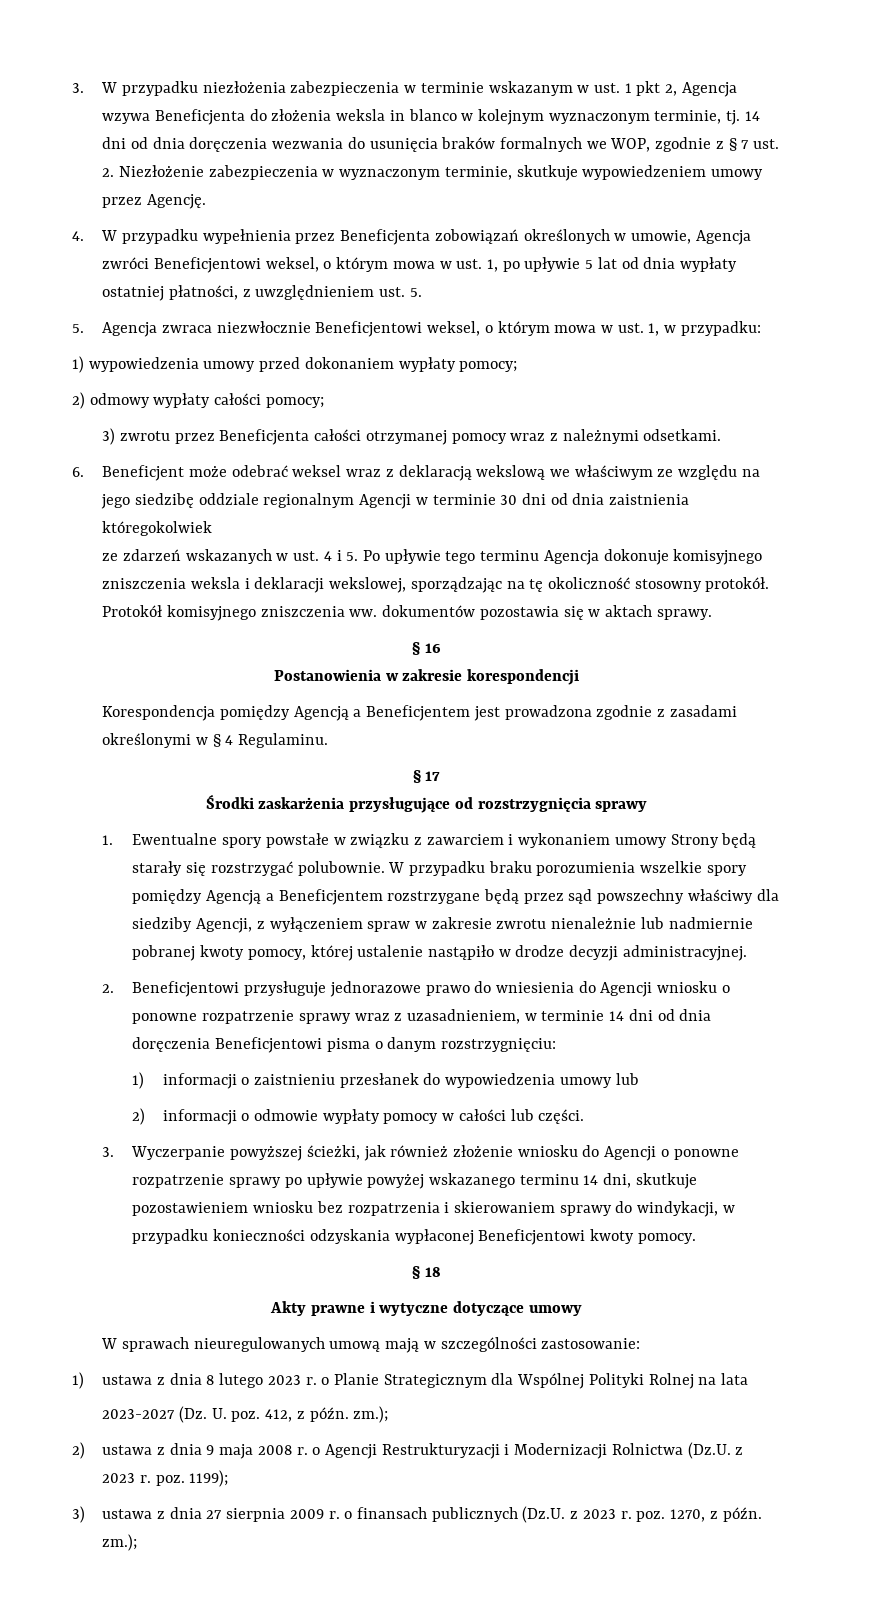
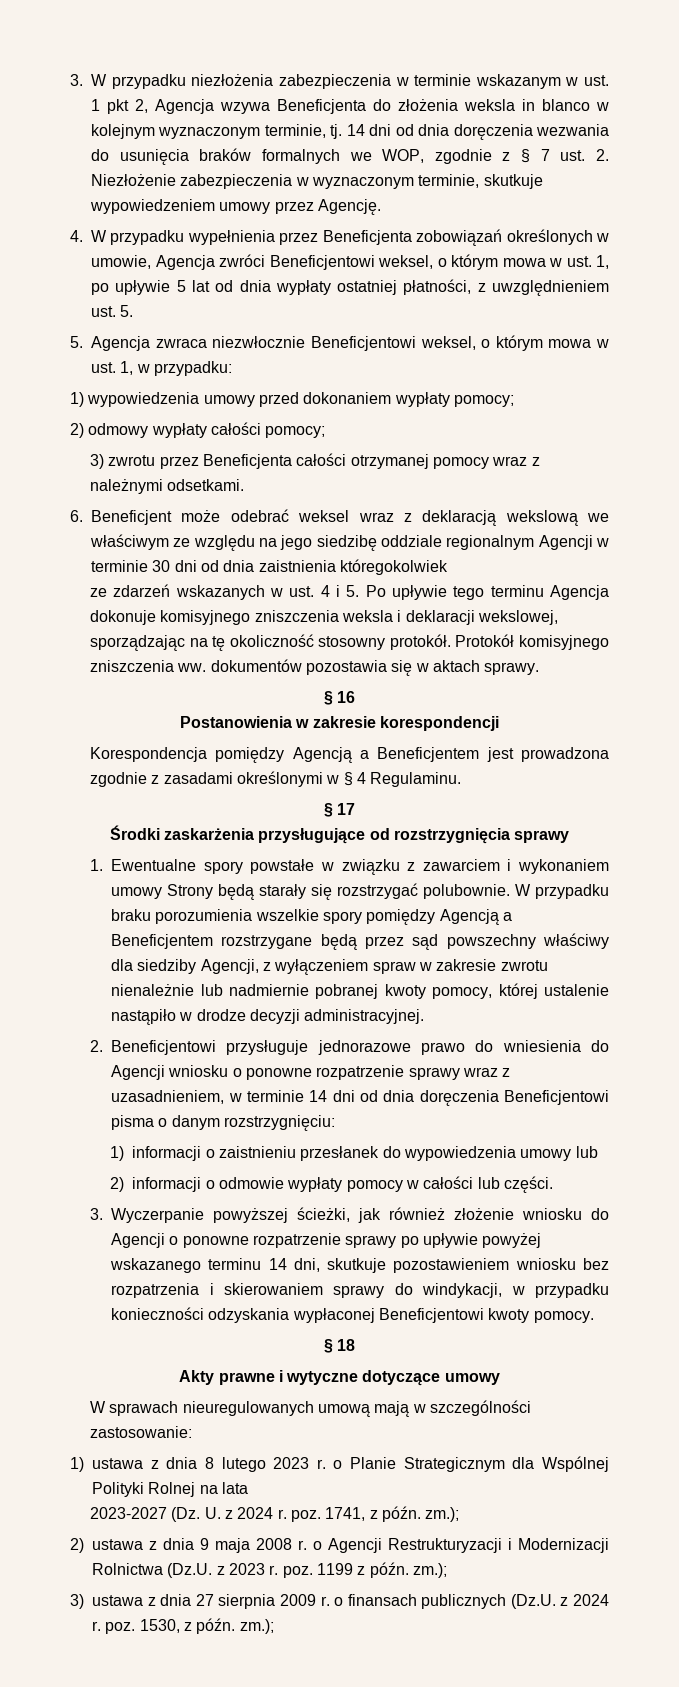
[231,1409,293,1422] poz. 412, -> [225,1507,366,1522] z 2024 r. poz. 1741,
[189,1470,229,1487] 1199); -> [316,1562,447,1578] 1199 z późn. zm.);
[582,1509,706,1522] 2023 r. poz. 1270, -> [572,1594,609,1606] [92,1619,180,1634] 2024 r. poz. 1530,

